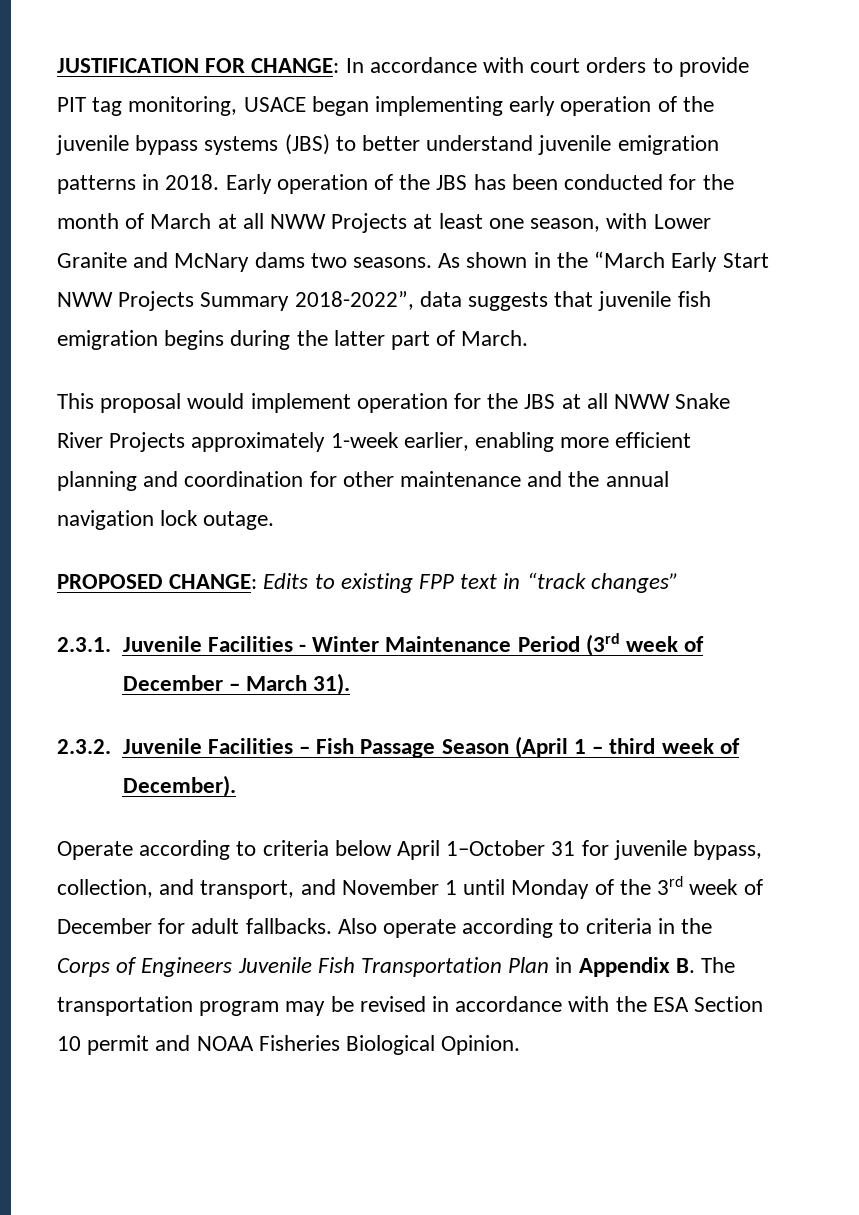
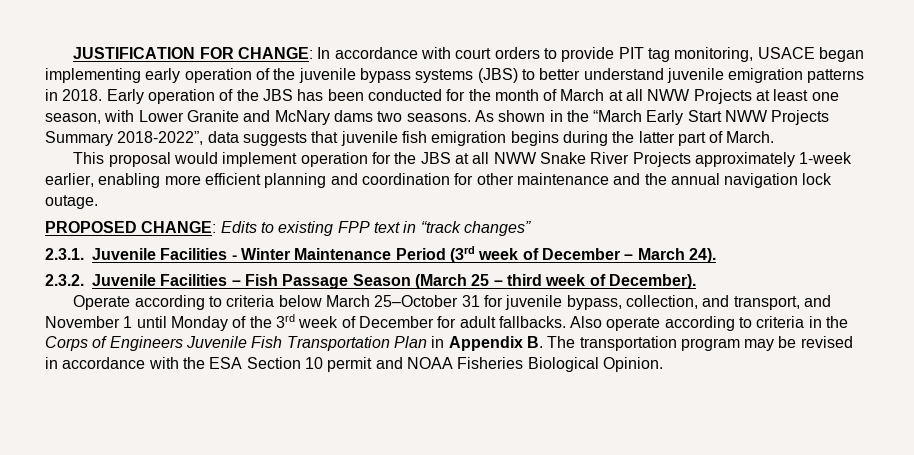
[313,673,351,695] 31). -> [688,248,716,263] 24).
[514,736,586,758] (April 1 -> [414,274,490,289] (March 25
[397,840,546,860] April 1–October -> [326,295,459,307] March 25–October

